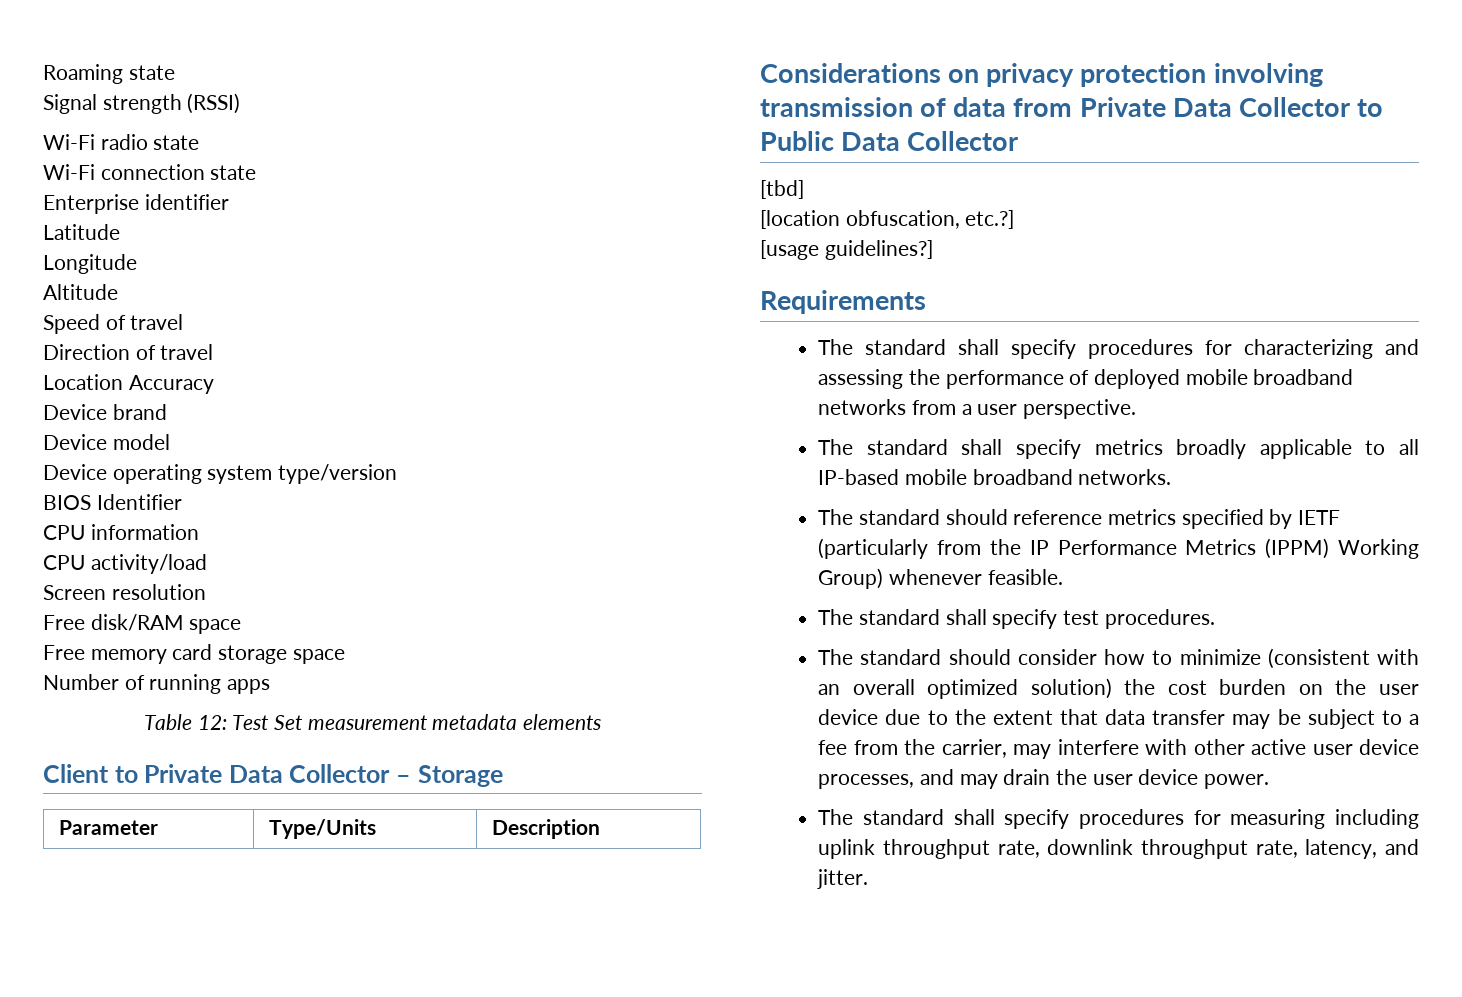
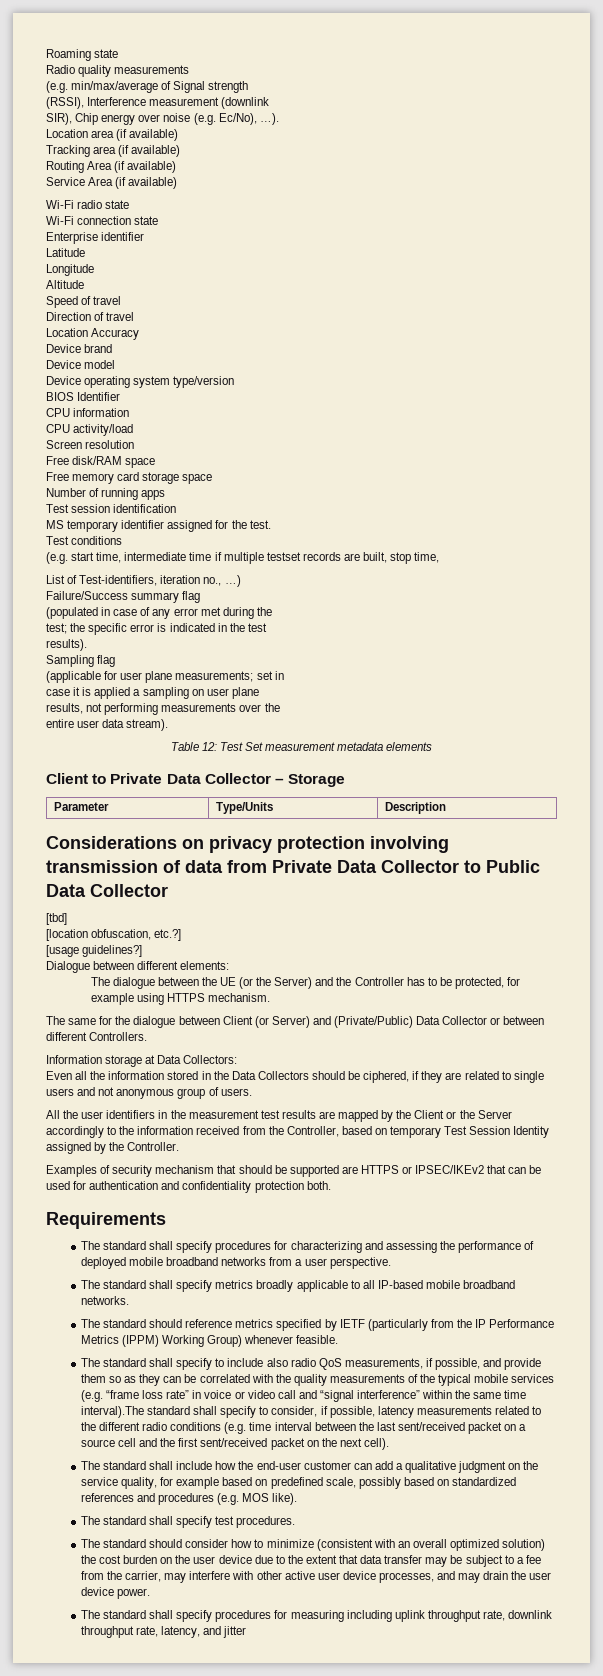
[43,93,241,114] Signal strength (RSSI) -> [46,65,190,77] [46,81,249,93] [46,97,270,109] [46,113,279,125] [46,129,179,141] [46,145,181,157] [46,161,177,173] [46,177,178,189] Radio quality measurements // (e.g. min/max/average of Signal strength // (RSSI), Interference measurement (downlink // SIR), Chip energy over noise (e.g. Ec/No), …). // Location area (if available) // Tracking area (if available) // Routing Area (if available) // Service Area (if available)
(271, 686) none -> [46,504,177,513] [46,520,271,532] [46,536,123,545] [46,552,440,564] [46,575,241,587] [46,591,201,603] [46,607,272,619] [46,623,267,635] [46,639,87,651] [46,655,116,667] [46,671,284,683] [46,687,259,699] [46,703,280,715] [46,719,169,731] // Test session identification // MS temporary identifier assigned for the test. // Test conditions // (e.g. start time, intermediate time if multiple testset records are built, stop time, // List of Test-identifiers, iteration no., …) // Failure/Success summary flag // (populated in case of any error met during the // test; the specific error is indicated in the test // results). // Sampling flag // (applicable for user plane measurements; set in // case it is applied a sampling on user plane // results, not performing measurements over the // entire user data stream).
(933, 250) none -> [46,961,230,973] [90,977,521,989] [90,993,270,1005] [46,1016,545,1028] [46,1032,148,1041] [46,1055,238,1067] [46,1071,544,1083] [46,1087,252,1099] [46,1110,512,1122] [46,1126,550,1138] [46,1142,180,1154] [46,1165,542,1177] [46,1181,331,1193] // Dialogue between different elements: // The dialogue between the UE (or the Server) and the Controller has to be protected, for example using HTTPS mechanism. // The same for the dialogue between Client (or Server) and (Private/Public) Data Collector or between different Controllers. // Information storage at Data Collectors: // Even all the information stored in the Data Collectors should be ciphered, if they are related to single users and not anonymous group of users. // All the user identifiers in the measurement test results are mapped by the Client or the Server accordingly to the information received from the Controller, based on temporary Test Session Identity assigned by the Controller. // Examples of security mechanism that should be supported are HTTPS or IPSEC/IKEv2 that can be used for authentication and confidentiality protection both.
(1063, 577) none -> [80,1358,542,1370] [80,1374,555,1386] [80,1390,527,1402] [80,1406,542,1418] [80,1422,527,1434] [80,1438,389,1450] [80,1461,539,1473] [80,1477,517,1489] [80,1493,298,1505] // The standard shall specify to include also radio QoS measurements, if possible, and provide them so as they can be correlated with the quality measurements of the typical mobile services (e.g. “frame loss rate” in voice or video call and “signal interference” within the same time interval).The standard shall specify to consider, if possible, latency measurements related to the different radio conditions (e.g. time interval between the last sent/received packet on a source cell and the first sent/received packet on the next cell). // The standard shall include how the end-user customer can add a qualitative judgment on the service quality, for example based on predefined scale, possibly based on standardized references and procedures (e.g. MOS like).
[817,869,869,889] jitter. -> [223,1626,247,1638] jitter

